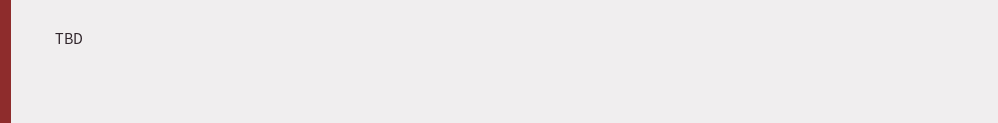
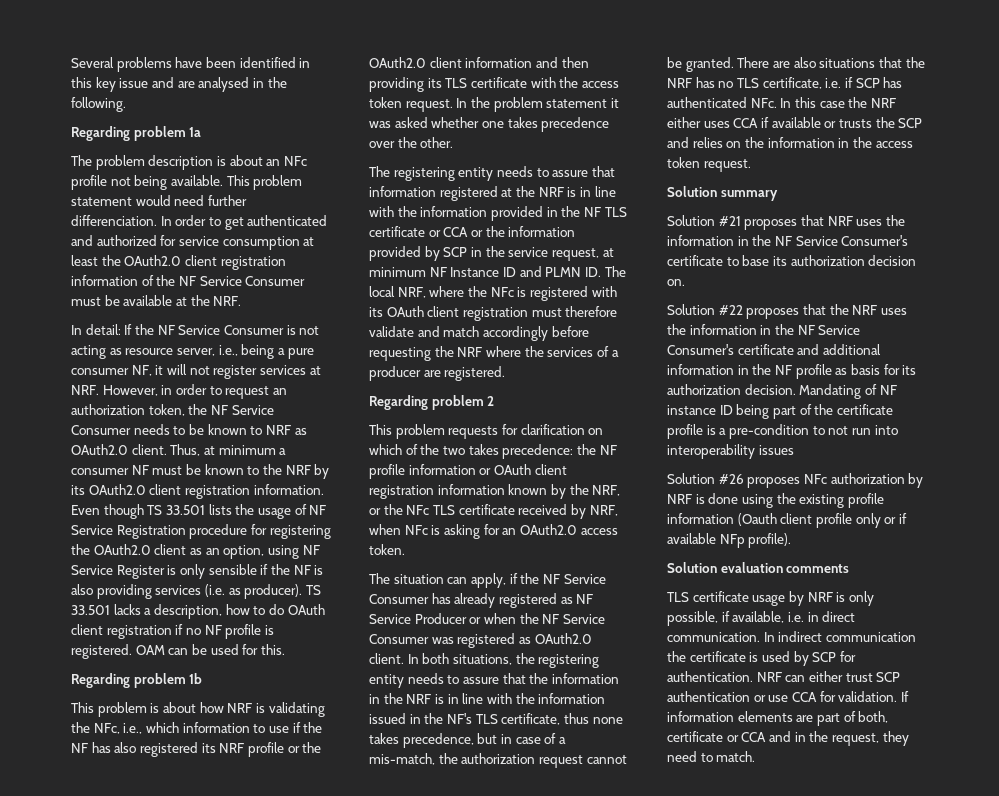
[55,33,83,44] TBD -> [71,57,311,72] [71,77,287,92] [71,97,126,112] [71,126,202,141] [71,155,307,170] [71,175,303,190] [71,195,247,206] [71,215,328,230] [71,235,315,250] [71,255,286,270] [71,275,306,286] [71,295,242,306] [71,324,320,335] [71,344,314,359] [71,364,321,379] [71,384,287,399] [71,404,274,416] [71,424,307,435] [71,444,287,456] [71,464,330,479] [71,484,324,499] [71,504,327,519] [71,524,331,539] [71,544,320,559] [71,564,324,579] [71,584,321,599] [71,604,325,619] [71,624,274,639] [71,644,285,659] [71,673,203,688] [71,702,325,717] [71,722,323,734] [71,742,322,757] [369,57,589,68] [369,77,619,92] [369,97,619,112] [369,117,610,132] [369,137,454,148] [369,166,615,181] [369,186,616,201] [369,206,627,221] [369,226,576,237] [369,246,614,261] [369,266,626,277] [369,286,617,301] [369,306,618,321] [369,326,589,341] [369,346,619,361] [369,366,506,381] [369,395,495,410] [369,424,604,439] [369,444,617,459] [369,464,567,479] [369,484,621,499] [369,504,618,519] [369,524,618,539] [369,544,405,555] [369,573,606,588] [369,593,594,608] [369,613,605,624] [369,633,592,648] [369,653,600,668] [369,673,619,688] [369,693,606,704] [369,713,623,725] [369,733,566,748] [369,753,627,768] [667,57,925,72] [667,77,903,89] [667,97,896,108] [667,117,923,128] [667,137,913,148] [667,157,751,172] [667,186,778,201] [667,215,905,230] [667,235,909,246] [667,255,917,266] [667,279,685,286] [667,304,907,319] [667,324,861,335] [667,344,881,355] [667,364,917,379] [667,384,897,399] [667,404,893,419] [667,424,898,439] [667,444,794,459] [667,473,924,488] [667,493,884,508] [667,513,907,528] [667,533,792,548] [667,562,850,573] [667,591,874,606] [667,611,856,626] [667,631,916,642] [667,651,856,666] [667,671,901,682] [667,691,909,702] [667,711,889,726] [667,731,909,746] [667,751,756,762] Several problems have been identified in this key issue and are analysed in the following. // Regarding problem 1a // The problem description is about an NFc profile not being available. This problem statement would need further differenciation. In order to get authenticated and authorized for service consumption at least the OAuth2.0 client registration information of the NF Service Consumer must be available at the NRF. // In detail: If the NF Service Consumer is not acting as resource server, i.e., being a pure consumer NF, it will not register services at NRF. However, in order to request an authorization token, the NF Service Consumer needs to be known to NRF as OAuth2.0 client. Thus, at minimum a consumer NF must be known to the NRF by its OAuth2.0 client registration information. Even though TS 33.501 lists the usage of NF Service Registration procedure for registering the OAuth2.0 client as an option, using NF Service Register is only sensible if the NF is also providing services (i.e. as producer). TS 33.501 lacks a description, how to do OAuth client registration if no NF profile is registered. OAM can be used for this. // Regarding problem 1b // This problem is about how NRF is validating the NFc, i.e., which information to use if the NF has also registered its NRF profile or the OAuth2.0 client information and then providing its TLS certificate with the access token request. In the problem statement it was asked whether one takes precedence over the other. // The registering entity needs to assure that information registered at the NRF is in line with the information provided in the NF TLS certificate or CCA or the information provided by SCP in the service request, at minimum NF Instance ID and PLMN ID. The local NRF, where the NFc is registered with its OAuth client registration must therefore validate and match accordingly before requesting the NRF where the services of a producer are registered. // Regarding problem 2 // This problem requests for clarification on which of the two takes precedence: the NF profile information or OAuth client registration information known by the NRF, or the NFc TLS certificate received by NRF, when NFc is asking for an OAuth2.0 access token. // The situation can apply, if the NF Service Consumer has already registered as NF Service Producer or when the NF Service Consumer was registered as OAuth2.0 client. In both situations, the registering entity needs to assure that the information in the NRF is in line with the information issued in the NF's TLS certificate, thus none takes precedence, but in case of a mis-match, the authorization request cannot be granted. There are also situations that the NRF has no TLS certificate, i.e. if SCP has authenticated NFc. In this case the NRF either uses CCA if available or trusts the SCP and relies on the information in the access token request. // Solution summary // Solution #21 proposes that NRF uses the information in the NF Service Consumer's certificate to base its authorization decision on. // Solution #22 proposes that the NRF uses the information in the NF Service Consumer's certificate and additional information in the NF profile as basis for its authorization decision. Mandating of NF instance ID being part of the certificate profile is a pre-condition to not run into interoperability issues // Solution #26 proposes NFc authorization by NRF is done using the existing profile information (Oauth client profile only or if available NFp profile). // Solution evaluation comments // TLS certificate usage by NRF is only possible, if available, i.e. in direct communication. In indirect communication the certificate is used by SCP for authentication. NRF can either trust SCP authentication or use CCA for validation. If information elements are part of both, certificate or CCA and in the request, they need to match.

